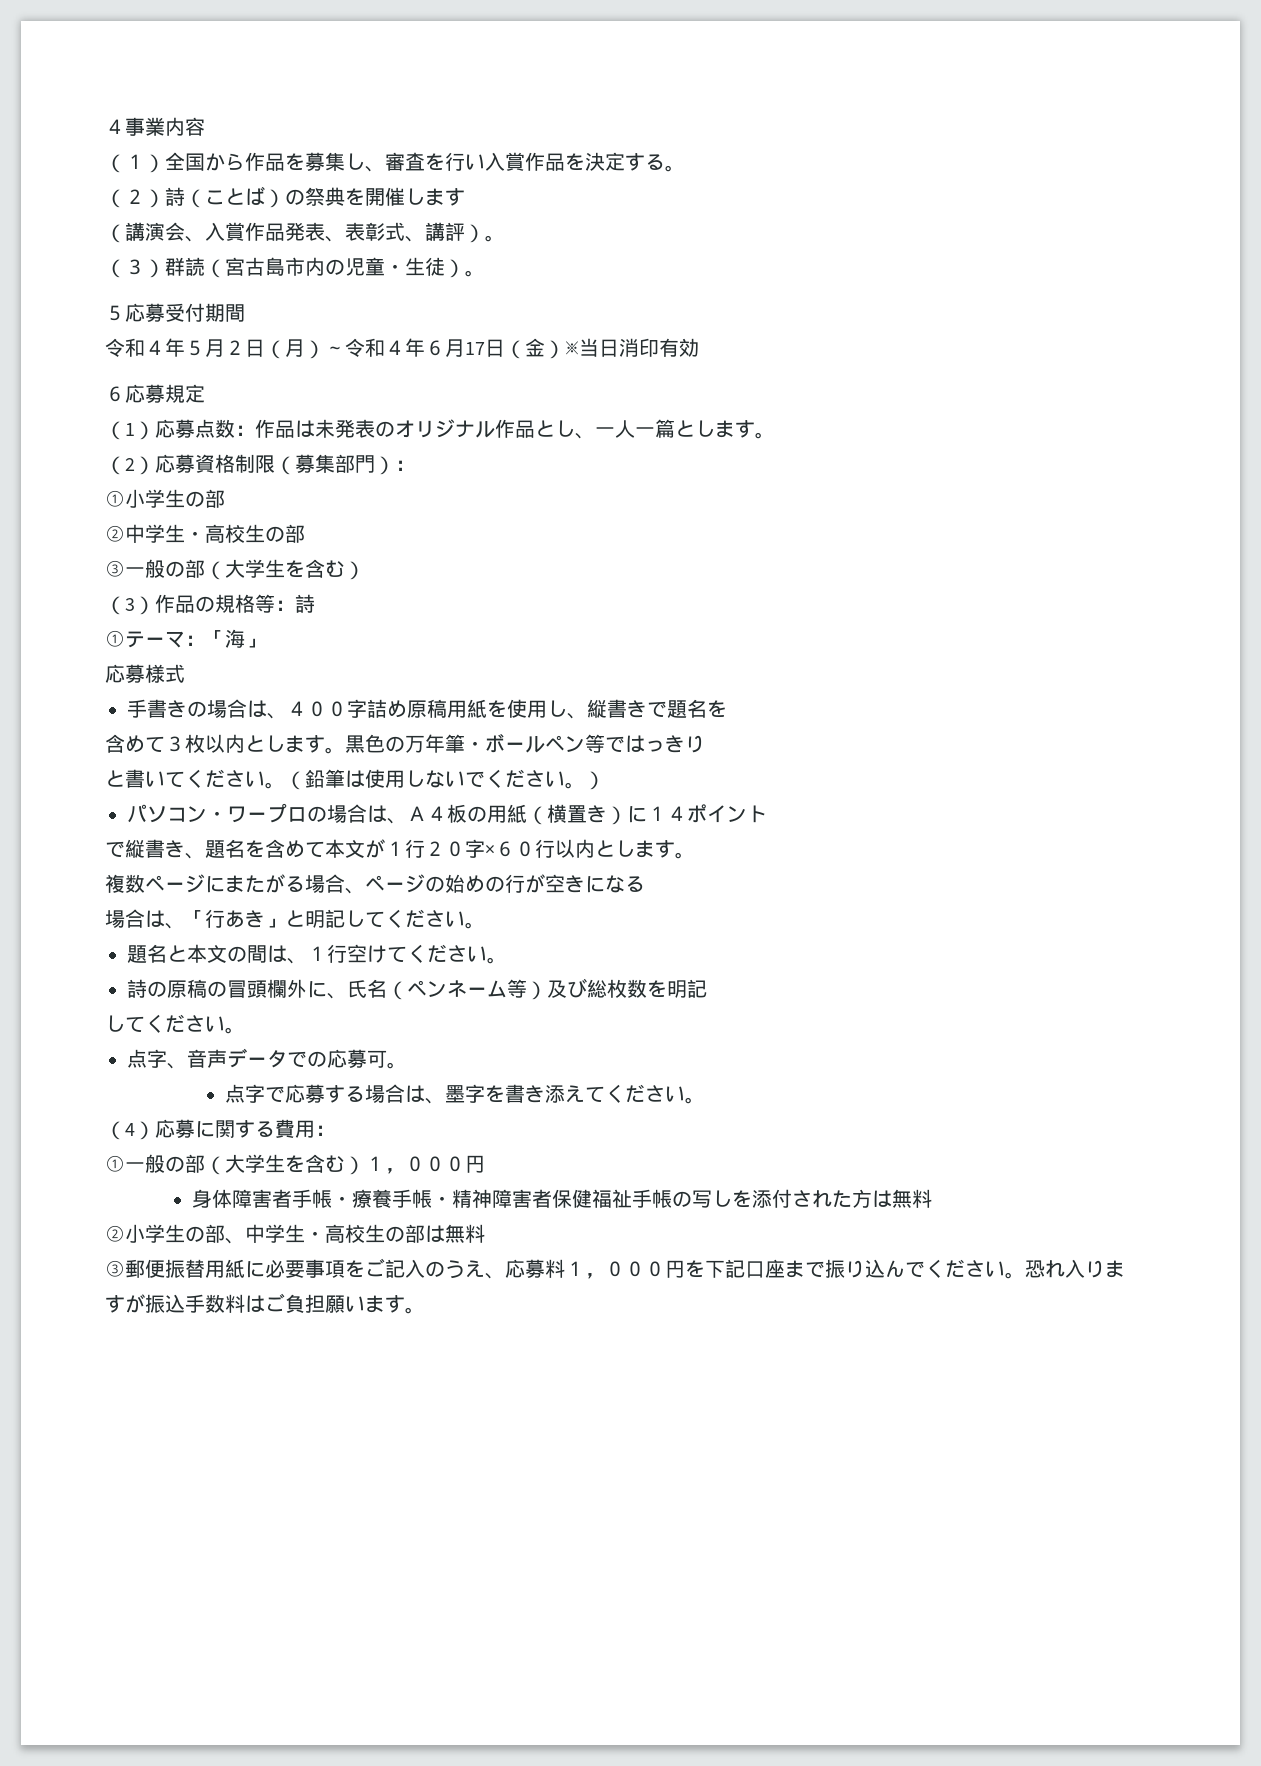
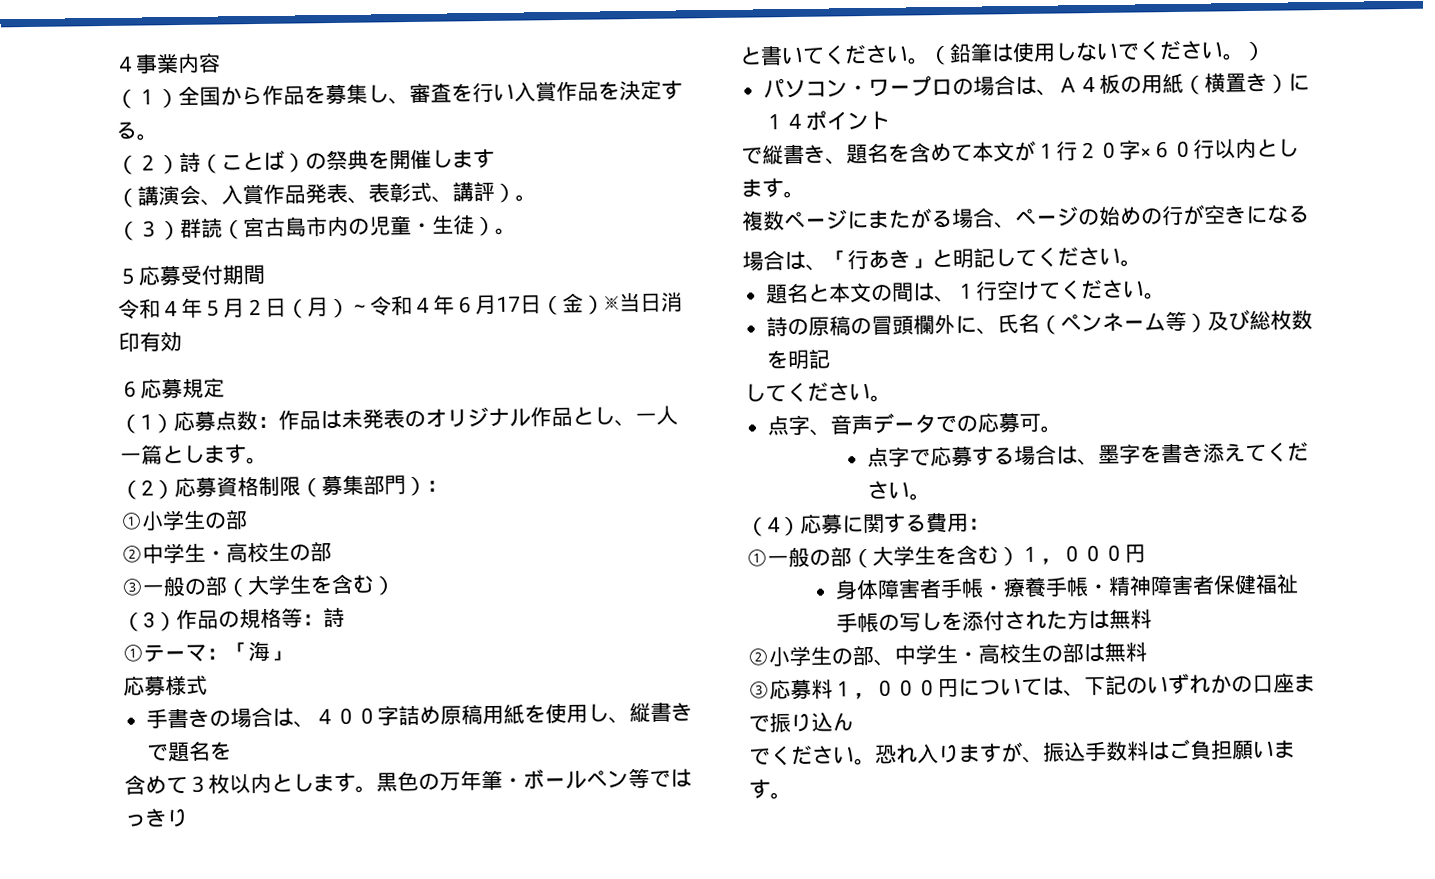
[125,1258,505,1279] 郵便振替用紙に必要事項をご記入のうえ、 -> (770, 690) none
[685,1259,745,1278] を下記 -> [958,673,1253,697] については、下記のいずれかの
(905, 1269) none -> (854, 722) //
[105,1294,145,1313] // すが -> [980,742,1044,764] すが、

